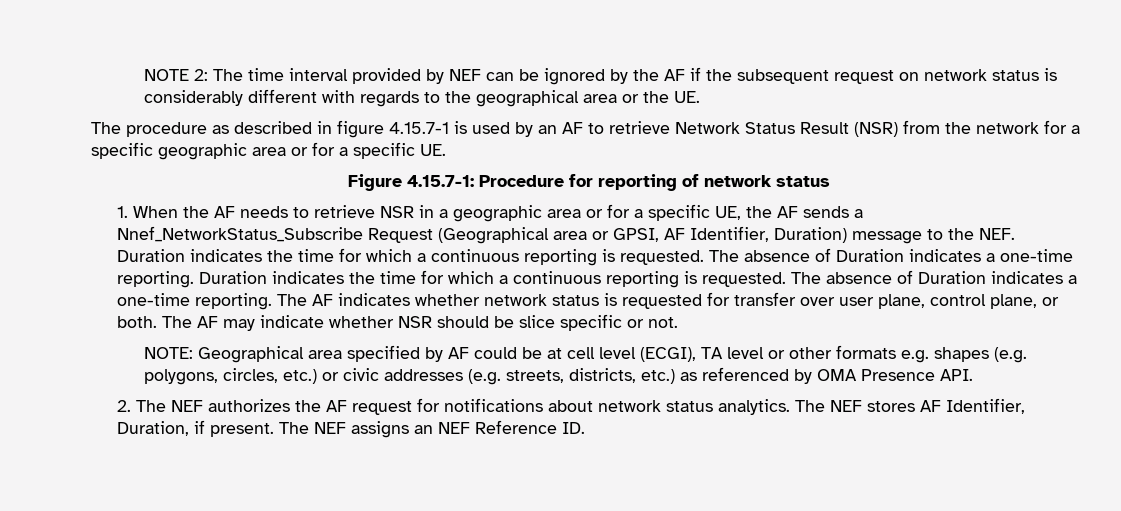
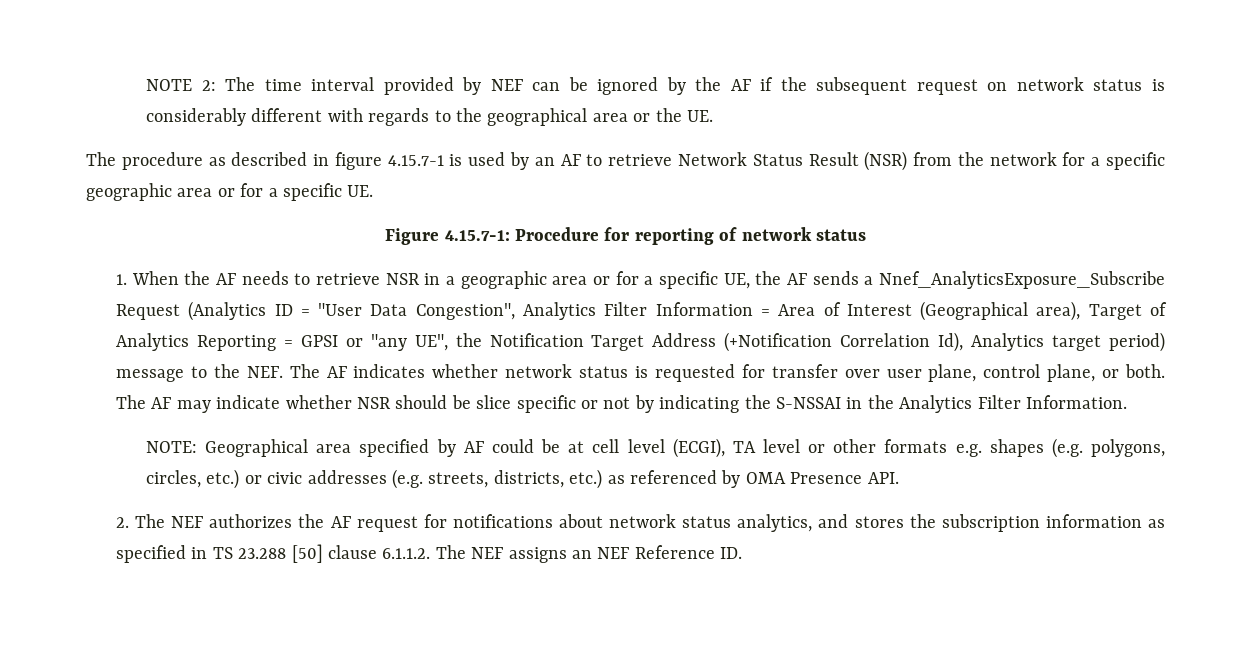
[117,226,1016,244] [117,248,1074,266] [117,270,1078,288] [117,293,273,310] Nnef_NetworkStatus_Subscribe Request (Geographical area or GPSI, AF Identifier, Duration) message to the NEF. Duration indicates the time for which a continuous reporting is requested. The absence of Duration indicates a one-time reporting. Duration indicates the time for which a continuous reporting is requested. The absence of Duration indicates a one-time reporting. -> [878,271,1165,289] [115,301,1167,321] [115,332,1165,352] [115,364,283,382] Nnef_AnalyticsExposure_Subscribe Request (Analytics ID = "User Data Congestion", Analytics Filter Information = Area of Interest (Geographical area), Target of Analytics Reporting = GPSI or "any UE", the Notification Target Address (+Notification Correlation Id), Analytics target period) message to the NEF.
[648,317,679,328] not. -> [603,395,1127,413] not by indicating the S-NSSAI in the Analytics Filter Information.
[718,398,1026,415] [117,420,275,437] analytics. The NEF stores AF Identifier, Duration, if present. -> [737,514,1165,532] [115,544,431,563] analytics, and stores the subscription information as specified in TS 23.288 [50] clause 6.1.1.2.

